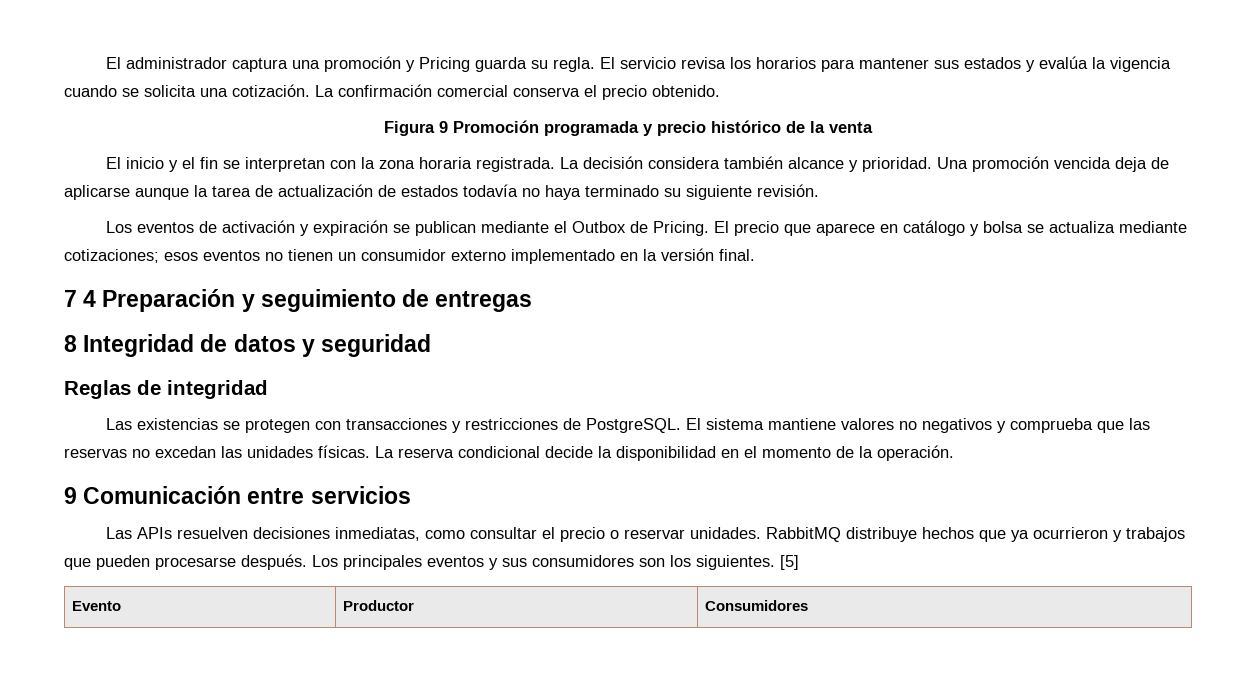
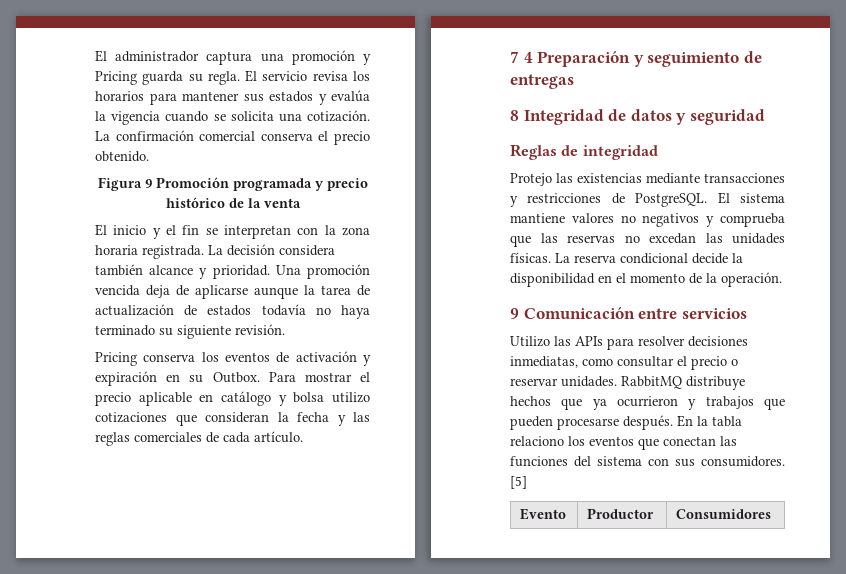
[105,221,132,233] Los -> [95,352,219,366] Pricing conserva los
[392,220,1187,236] [64,248,755,264] se publican mediante el Outbox de Pricing. El precio que aparece en catálogo y bolsa se actualiza mediante cotizaciones; esos eventos no tienen un consumidor externo implementado en la versión final. -> [166,372,370,383] [95,391,370,406] [95,412,370,426] [95,431,303,446] en su Outbox. Para mostrar el precio aplicable en catálogo y bolsa utilizo cotizaciones que consideran la fecha y las reglas comerciales de cada artículo.
[105,418,341,433] Las existencias se protegen con -> [510,173,700,186] Protejo las existencias mediante
[105,527,248,539] Las APIs resuelven -> [510,336,685,350] Utilizo las APIs para resolver
[312,555,775,570] Los principales eventos y sus consumidores son los siguientes. -> [677,415,742,427] [510,436,737,450] [510,456,785,467] En la tabla relaciono los eventos que conectan las funciones del sistema con sus consumidores.

